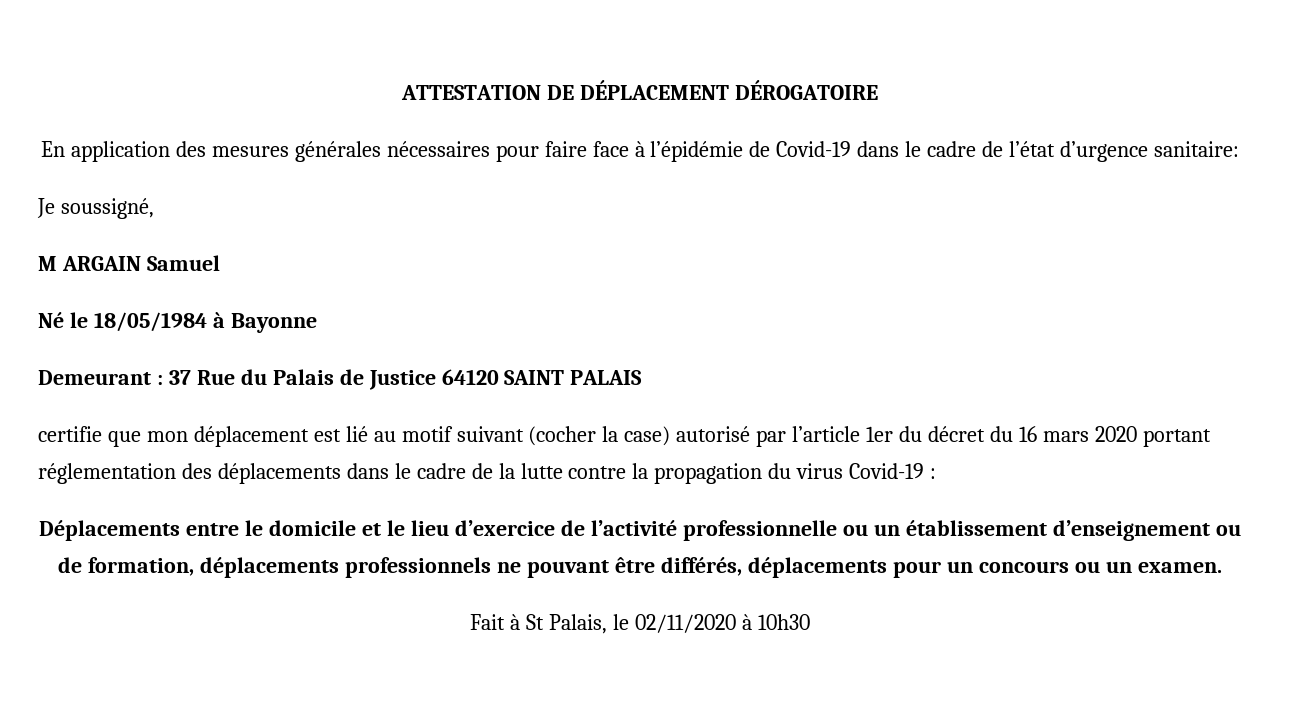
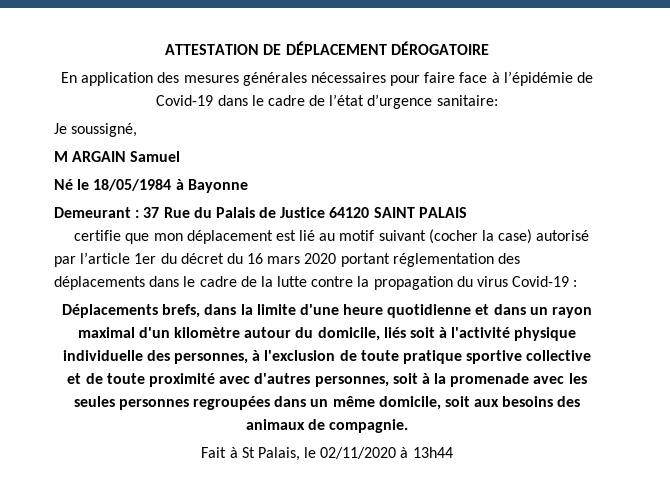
[186,520,1241,541] [58,557,1222,578] entre le domicile et le lieu d’exercice de l’activité professionnelle ou un établissement d’enseignement ou de formation, déplacements professionnels ne pouvant être différés, déplacements pour un concours ou un examen. -> [162,304,593,318] [77,327,577,341] [62,350,592,364] [67,373,587,387] [73,396,581,410] [245,419,409,433] brefs, dans la limite d'une heure quotidienne et dans un rayon maximal d'un kilomètre autour du domicile, liés soit à l'activité physique individuelle des personnes, à l'exclusion de toute pratique sportive collective et de toute proximité avec d'autres personnes, soit à la promenade avec les seules personnes regroupées dans un même domicile, soit aux besoins des animaux de compagnie.
[757,614,810,630] 10h30 -> [412,447,453,458] 13h44

